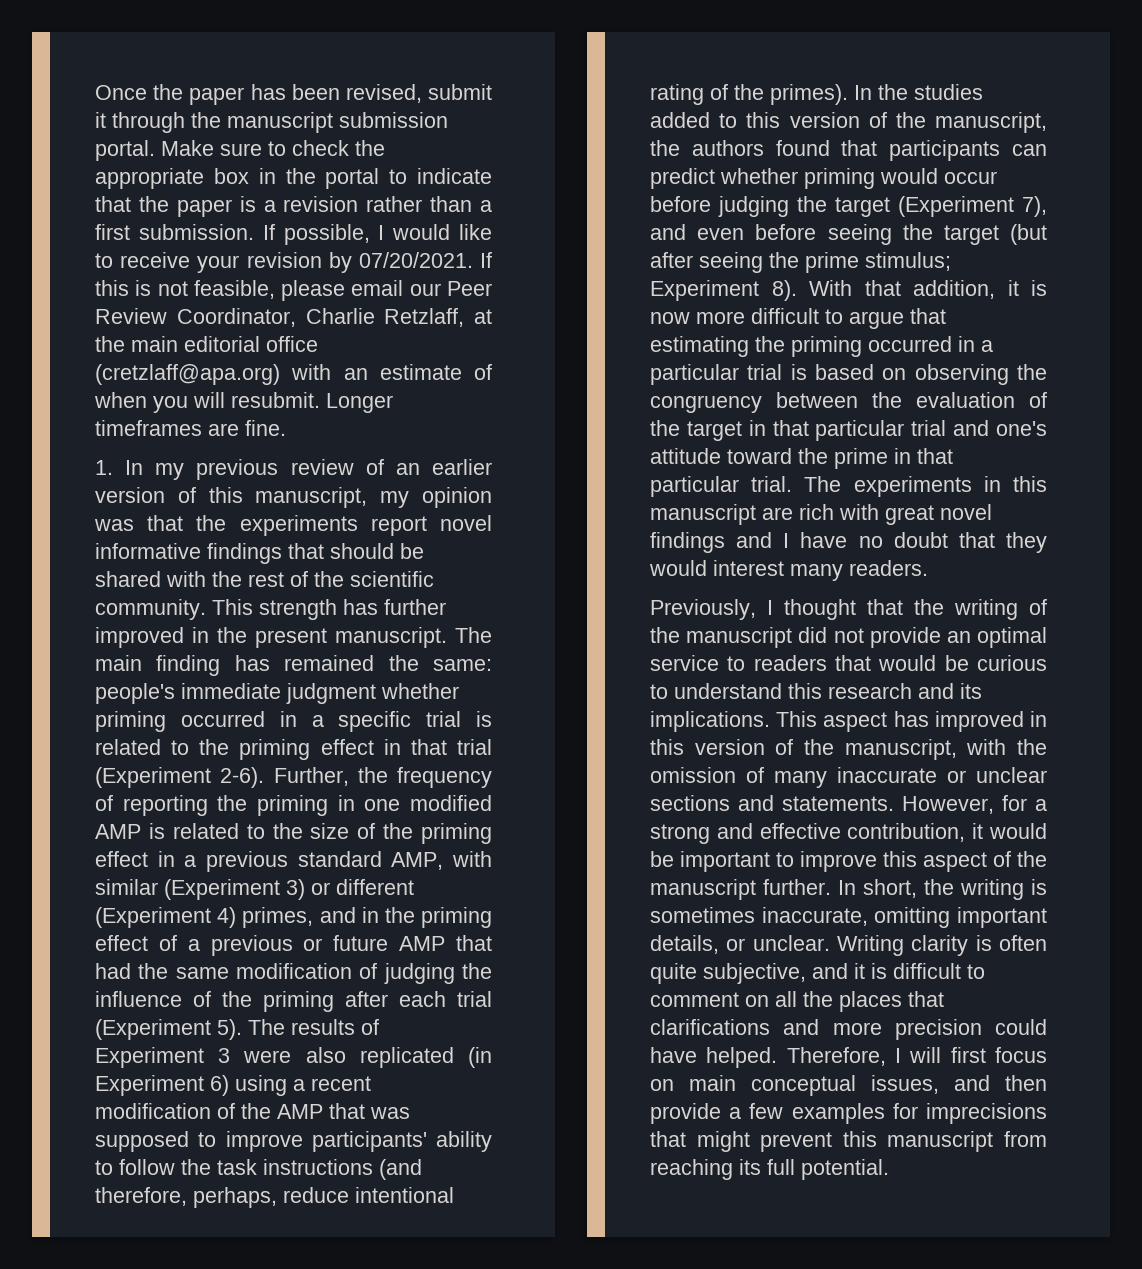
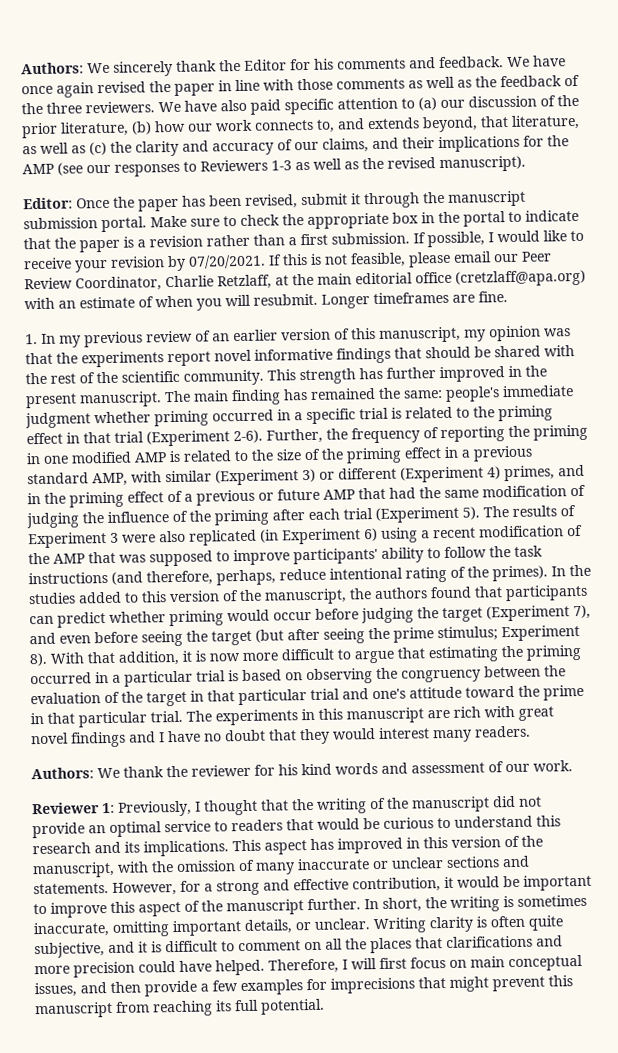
(95, 92) none -> [21,55,566,77] [21,74,580,98] [21,94,579,115] [21,114,580,139] [22,135,569,157] [22,155,526,177] [23,197,73,210] Authors: We sincerely thank the Editor for his comments and feedback. We have once again revised the paper in line with those comments as well as the feedback of the three reviewers. We have also paid specific attention to (a) our discussion of the prior literature, (b) how our work connects to, and extends beyond, that literature, as well as (c) the clarity and accuracy of our claims, and their implications for the AMP (see our responses to Reviewers 1-3 as well as the revised manuscript). // Editor:
(928, 568) none -> [31,760,573,780] [32,802,115,815] Authors: We thank the reviewer for his kind words and assessment of our work. // Reviewer 1:

